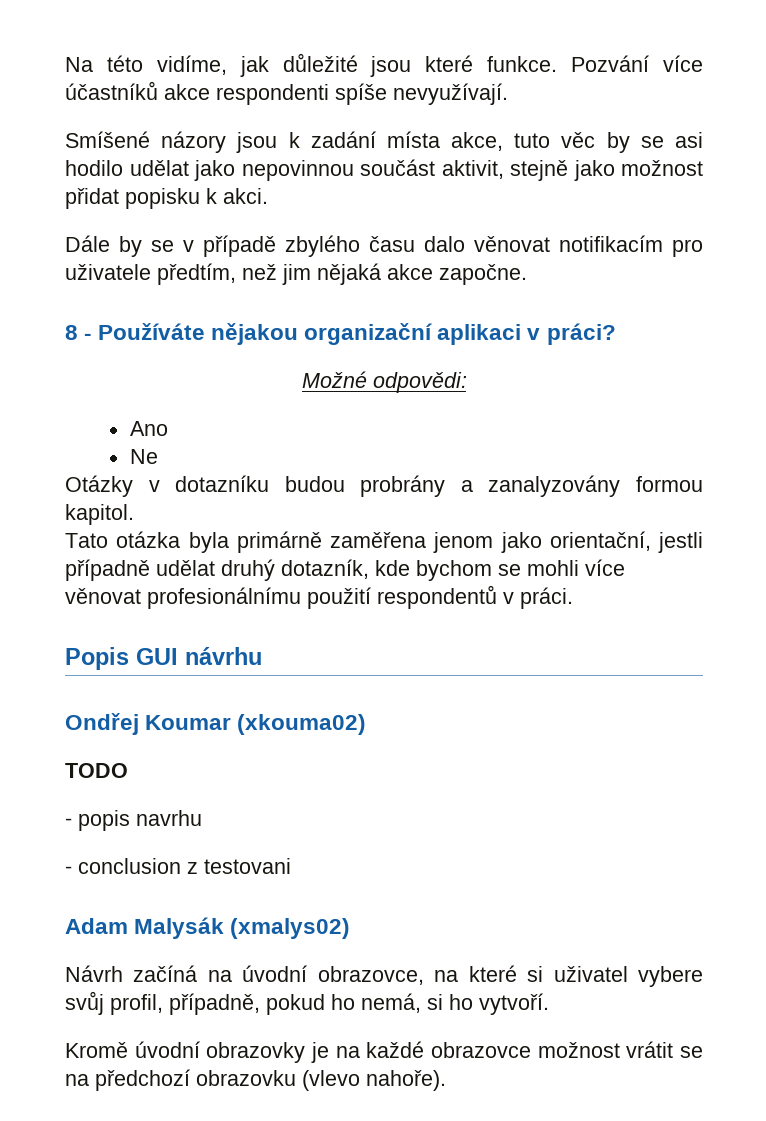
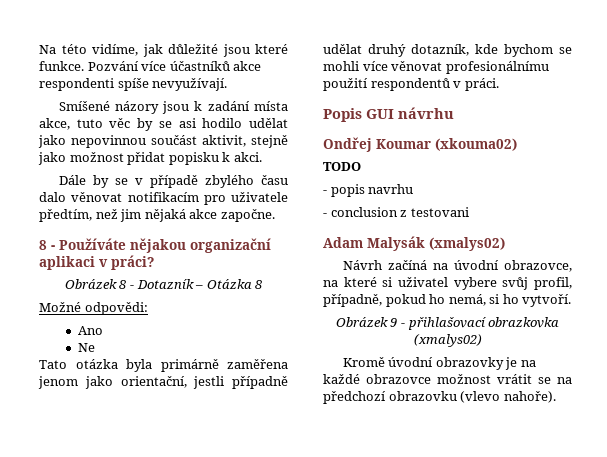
[301,371,467,393] [129,421,168,436] [129,449,158,464] [65,475,703,497] [65,504,134,525] Možné odpovědi: // Ano // Ne // Otázky v dotazníku budou probrány a zanalyzovány formou kapitol. -> [64,279,263,289] [39,302,148,315] [77,326,103,335] [77,343,95,352] Obrázek 8 - Dotazník – Otázka 8 // Možné odpovědi: // Ano // Ne
(549, 1004) none -> [335,317,560,330] [413,334,482,347] // Obrázek 9 - přihlašovací obrazkovka (xmalys02)

